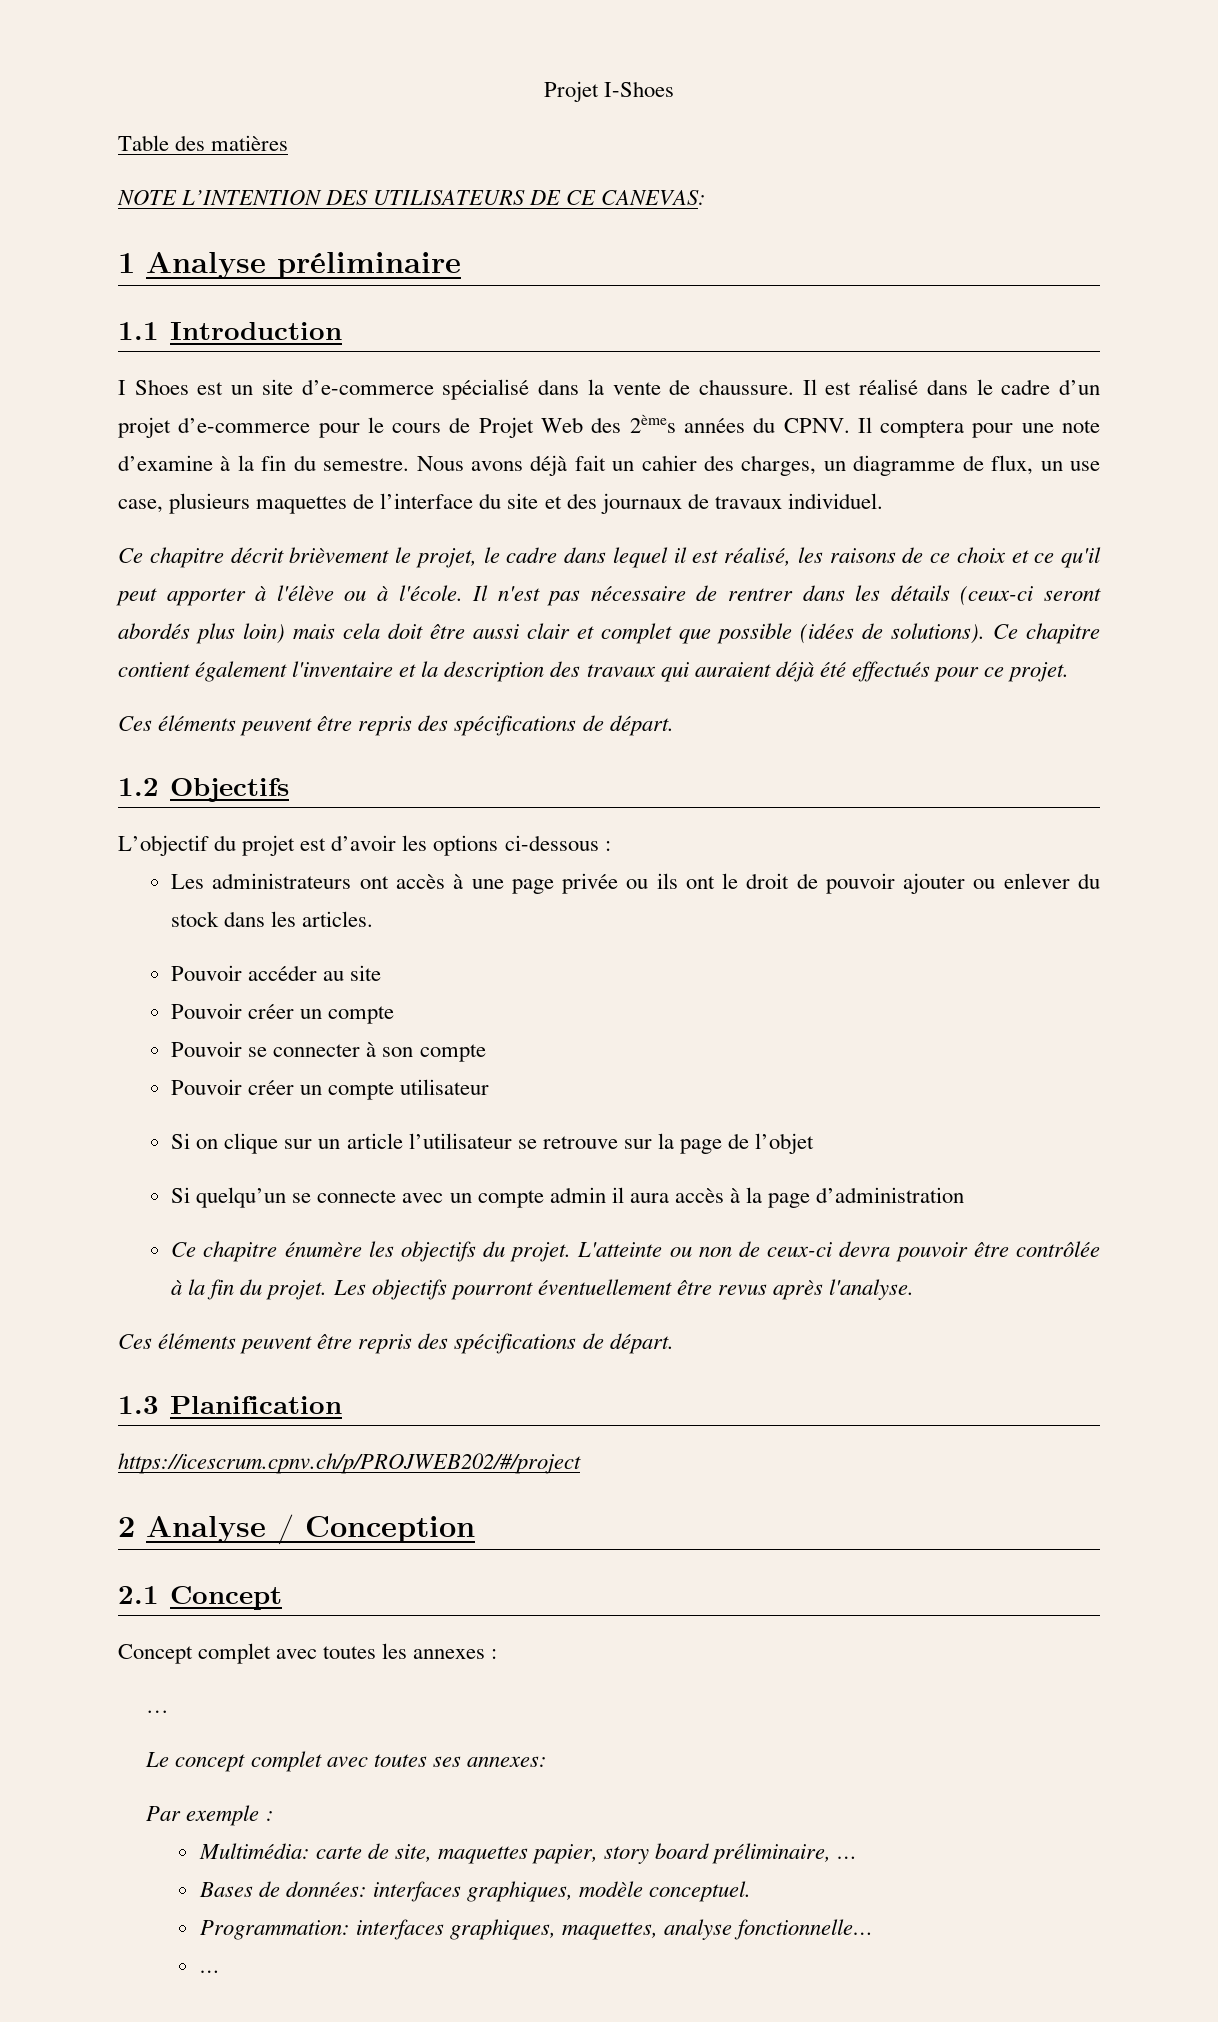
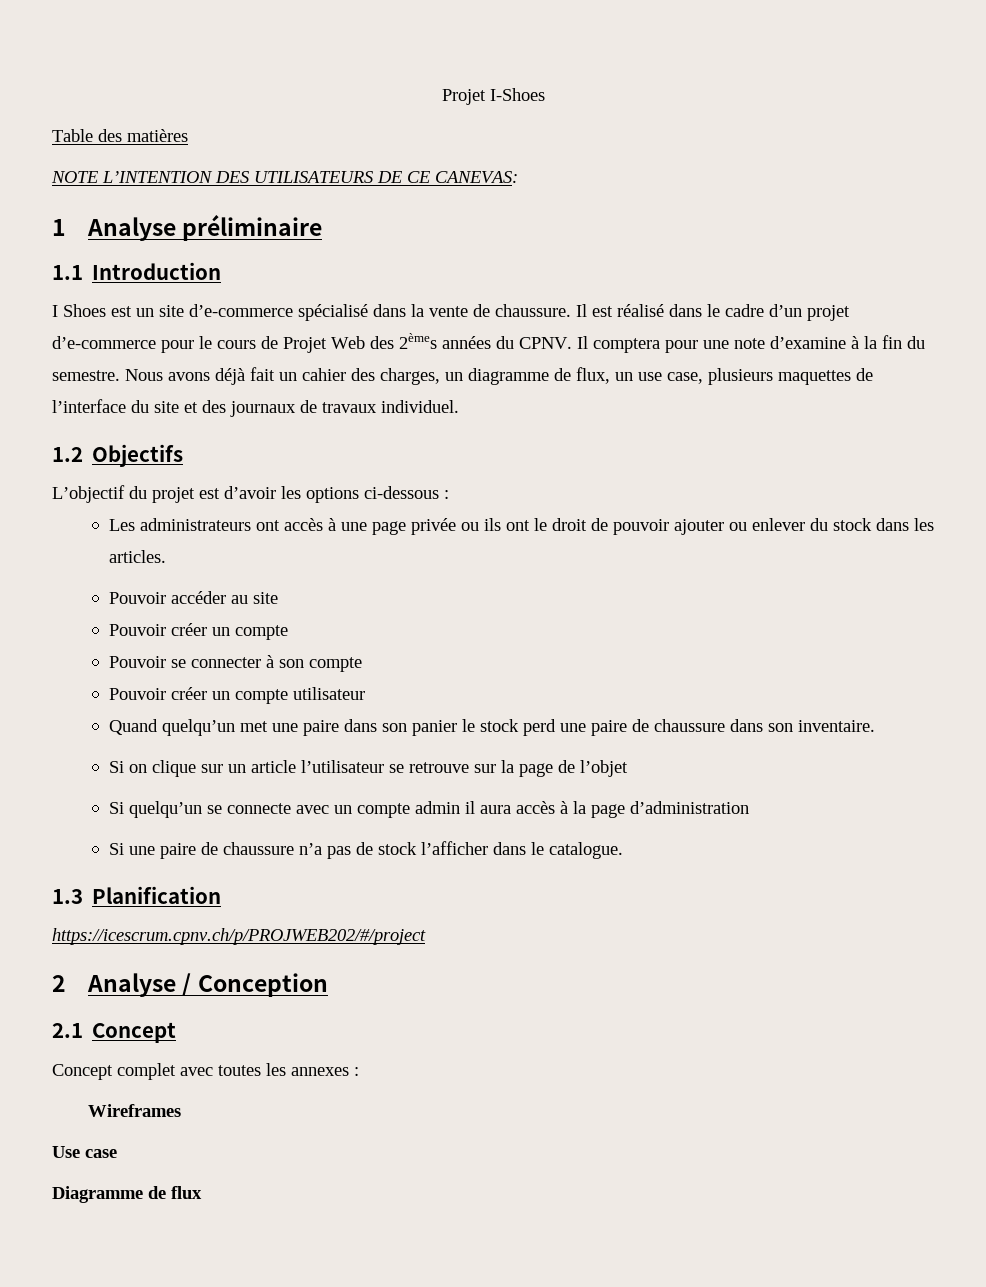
[118,547,1101,568] [116,585,1101,606] [118,623,1100,644] [118,661,1070,682] [118,715,674,736] // Ce chapitre décrit brièvement le projet, le cadre dans lequel il est réalisé, les raisons de ce choix et ce qu'il peut apporter à l'élève ou à l'école. Il n'est pas nécessaire de rentrer dans les détails (ceux-ci seront abordés plus loin) mais cela doit être aussi clair et complet que possible (idées de solutions). Ce chapitre contient également l'inventaire et la description des travaux qui auraient déjà été effectués pour ce projet. // Ces éléments peuvent être repris des spécifications de départ. -> (459, 406) none
(490, 1087) none -> [108,719,875,736] // Quand quelqu’un met une paire dans son panier le stock perd une paire de chaussure dans son inventaire.
[171,1241,1101,1262] [171,1279,915,1300] [118,1333,674,1354] Ce chapitre énumère les objectifs du projet. L'atteinte ou non de ceux-ci devra pouvoir être contrôlée à la fin du projet. Les objectifs pourront éventuellement être revus après l'analyse. // Ces éléments peuvent être repris des spécifications de départ. -> [108,841,623,859] Si une paire de chaussure n’a pas de stock l’afficher dans le catalogue.
[146,1710,170,1713] [145,1751,547,1772] [146,1805,274,1826] [198,1843,858,1864] [198,1881,752,1902] [199,1919,873,1940] [199,1970,220,1973] … // Le concept complet avec toutes ses annexes: // Par exemple : // Multimédia: carte de site, maquettes papier, story board préliminaire, … // Bases de données: interfaces graphiques, modèle conceptuel. // Programmation: interfaces graphiques, maquettes, analyse fonctionnelle… // … -> [88,1104,182,1117] [52,1146,117,1158] [52,1186,202,1203] Wireframes // Use case // Diagramme de flux

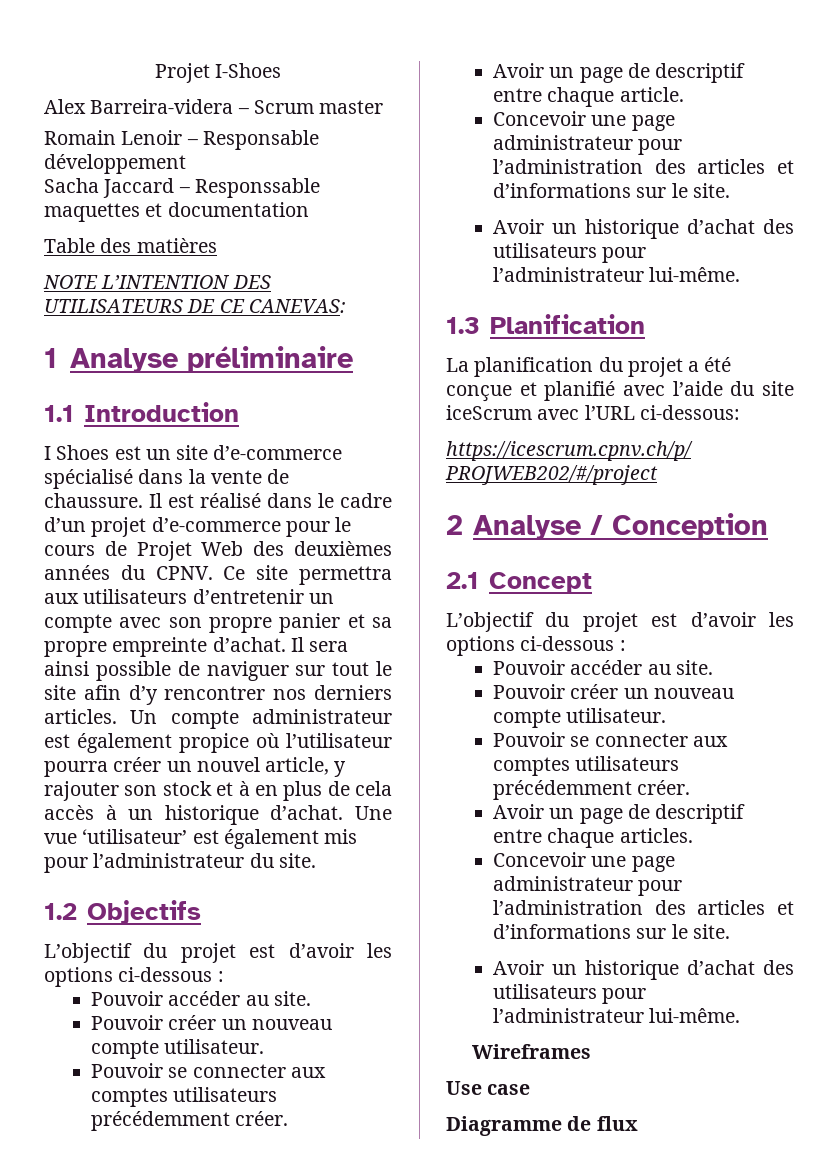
(545, 94) none -> [44,99,384,114] [44,130,319,150] [44,154,186,174] [44,178,320,198] [44,202,309,222] // Alex Barreira-videra – Scrum master // Romain Lenoir – Responsable développement // Sacha Jaccard – Responssable maquettes et documentation
[399,333,437,349] 2èmes -> [294,541,393,556] deuxièmes
[577,335,925,353] [52,367,873,385] [52,399,459,417] Il comptera pour une note d’examine à la fin du semestre. Nous avons déjà fait un cahier des charges, un diagramme de flux, un use case, plusieurs maquettes de l’interface du site et des journaux de travaux individuel. -> [223,565,392,585] [44,589,334,604] [44,613,392,633] [44,637,349,657] [44,661,392,681] [44,685,393,705] [44,709,392,729] [44,733,392,753] [44,757,347,777] [44,781,392,801] [44,805,392,825] [44,829,358,849] [44,853,316,873] Ce site permettra aux utilisateurs d’entretenir un compte avec son propre panier et sa propre empreinte d’achat. Il sera ainsi possible de naviguer sur tout le site afin d’y rencontrer nos derniers articles. Un compte administrateur est également propice où l’utilisateur pourra créer un nouvel article, y rajouter son stock et à en plus de cela accès à un historique d’achat. Une vue ‘utilisateur’ est également mis pour l’administrateur du site.
[108,518,934,535] [108,550,166,563] [108,591,278,604] [108,623,288,640] [108,655,362,672] [108,687,365,704] [108,719,875,736] [108,760,628,777] [108,801,749,818] [108,841,623,859] [52,886,222,904] // Les administrateurs ont accès à une page privée ou ils ont le droit de pouvoir ajouter ou enlever du stock dans les articles. // Pouvoir accéder au site // Pouvoir créer un compte // Pouvoir se connecter à son compte // Pouvoir créer un compte utilisateur // Quand quelqu’un met une paire dans son panier le stock perd une paire de chaussure dans son inventaire. // Si on clique sur un article l’utilisateur se retrouve sur la page de l’objet // Si quelqu’un se connecte avec un compte admin il aura accès à la page d’administration // Si une paire de chaussure n’a pas de stock l’afficher dans le catalogue. // 1.3 Planification -> [90,991,311,1006] [90,1015,332,1030] [90,1039,265,1059] [90,1063,326,1078] [90,1087,278,1107] [90,1111,289,1131] [492,63,746,83] [492,87,684,107] [492,111,675,131] [492,135,683,155] [492,159,794,174] [492,183,730,198] [492,219,794,239] [492,243,647,263] [492,267,741,282] [446,314,645,334] [446,357,732,377] [446,381,794,402] [446,405,740,420] // Pouvoir accéder au site. // Pouvoir créer un nouveau compte utilisateur. // Pouvoir se connecter aux comptes utilisateurs précédemment créer. // Avoir un page de descriptif entre chaque article. // Concevoir une page administrateur pour l’administration des articles et d’informations sur le site. // Avoir un historique d’achat des utilisateurs pour l’administrateur lui-même. // 1.3 Planification // La planification du projet a été conçue et planifié avec l’aide du site iceScrum avec l’URL ci-dessous:
[52,1063,359,1080] Concept complet avec toutes les annexes : -> [446,612,794,632] [446,636,626,656] [492,660,713,675] [492,684,734,699] [492,708,667,728] [492,732,728,747] [492,756,680,776] [492,780,691,800] [492,804,746,824] [492,828,693,848] [492,852,675,872] [492,876,683,896] [492,900,794,915] [492,924,730,939] [492,960,794,980] [492,984,647,1004] [492,1008,741,1023] L’objectif du projet est d’avoir les options ci-dessous : // Pouvoir accéder au site. // Pouvoir créer un nouveau compte utilisateur. // Pouvoir se connecter aux comptes utilisateurs précédemment créer. // Avoir un page de descriptif entre chaque articles. // Concevoir une page administrateur pour l’administration des articles et d’informations sur le site. // Avoir un historique d’achat des utilisateurs pour l’administrateur lui-même.

